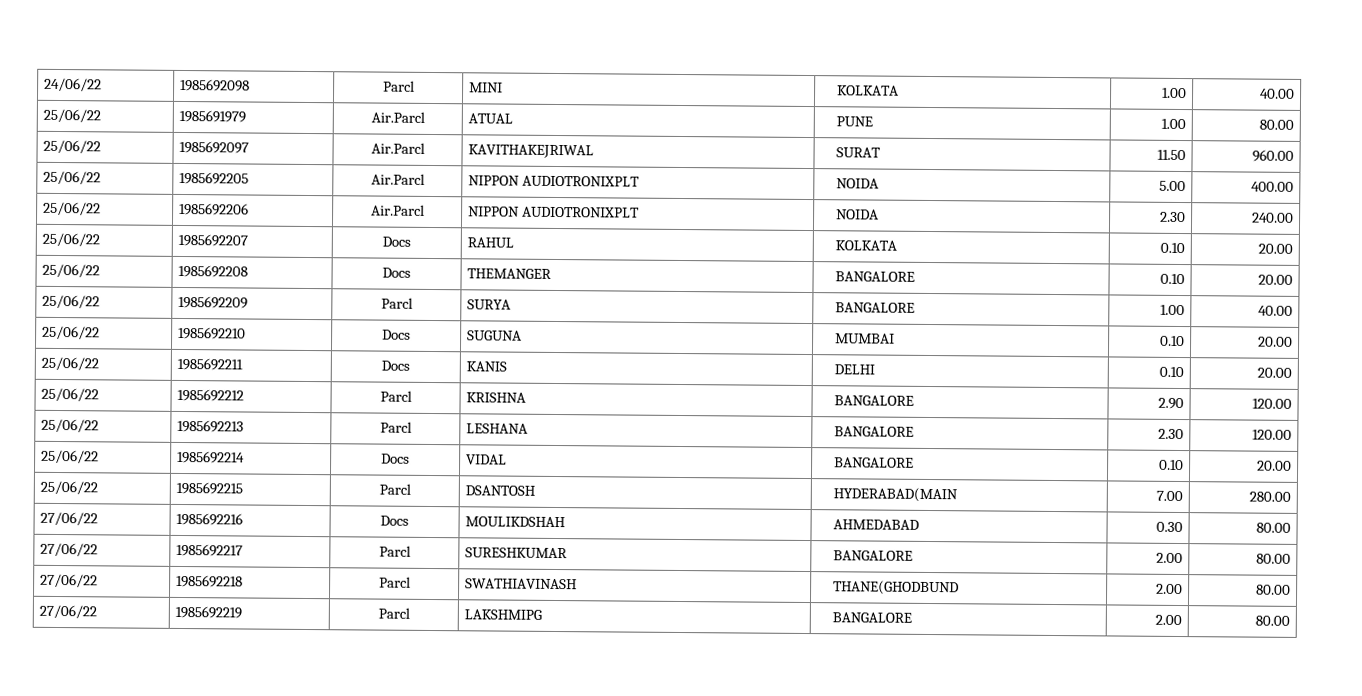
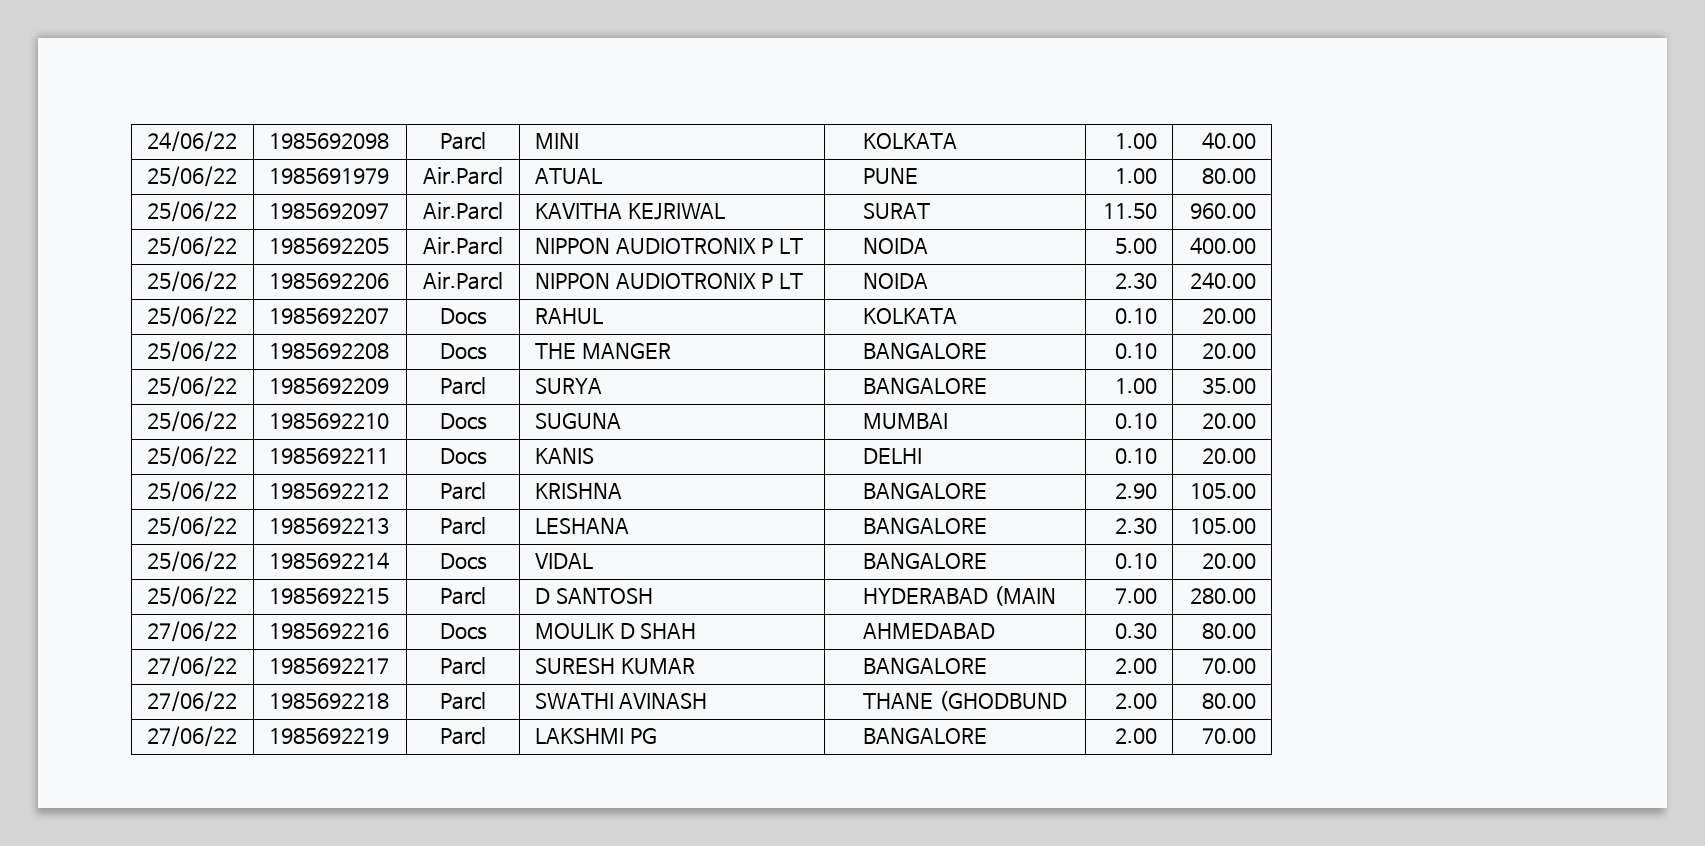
[468,144,595,159] KAVITHAKEJRIWAL -> [534,203,726,220] KAVITHA KEJRIWAL
[522,175,641,187] AUDIOTRONIXPLT -> [615,237,803,254] AUDIOTRONIX P LT
[522,206,641,218] AUDIOTRONIXPLT -> [615,272,803,289] AUDIOTRONIX P LT
[467,268,553,279] THEMANGER -> [534,342,671,359] THE MANGER
[1257,305,1293,316] 40.00 -> [1202,377,1257,394] 35.00
[1251,398,1292,409] 120.00 -> [1190,483,1257,499] 105.00
[1251,429,1292,440] 120.00 -> [1190,518,1257,534] 105.00
[465,485,536,496] [833,487,959,503] DSANTOSH | HYDERABAD(MAIN -> [534,587,653,604] [862,586,1056,606] D SANTOSH | HYDERABAD (MAIN
[465,516,566,528] MOULIKDSHAH -> [534,623,697,639] MOULIK D SHAH
[465,547,569,559] [833,550,914,561] [1155,552,1183,564] [1255,553,1291,564] SURESHKUMAR | BANGALORE | 2.00 | 80.00 -> [534,658,695,674] [862,657,987,674] [1115,658,1158,674] [1202,658,1257,674] SURESH KUMAR | BANGALORE | 2.00 | 70.00
[465,578,578,590] [833,580,960,596] SWATHIAVINASH | THANE(GHODBUND -> [534,692,708,709] [862,691,1067,711] SWATHI AVINASH | THANE (GHODBUND
[464,609,543,620] [832,612,913,623] [1154,614,1182,626] [1254,615,1290,626] LAKSHMIPG | BANGALORE | 2.00 | 80.00 -> [534,728,657,744] [862,727,987,744] [1115,728,1158,744] [1202,728,1257,744] LAKSHMI PG | BANGALORE | 2.00 | 70.00

